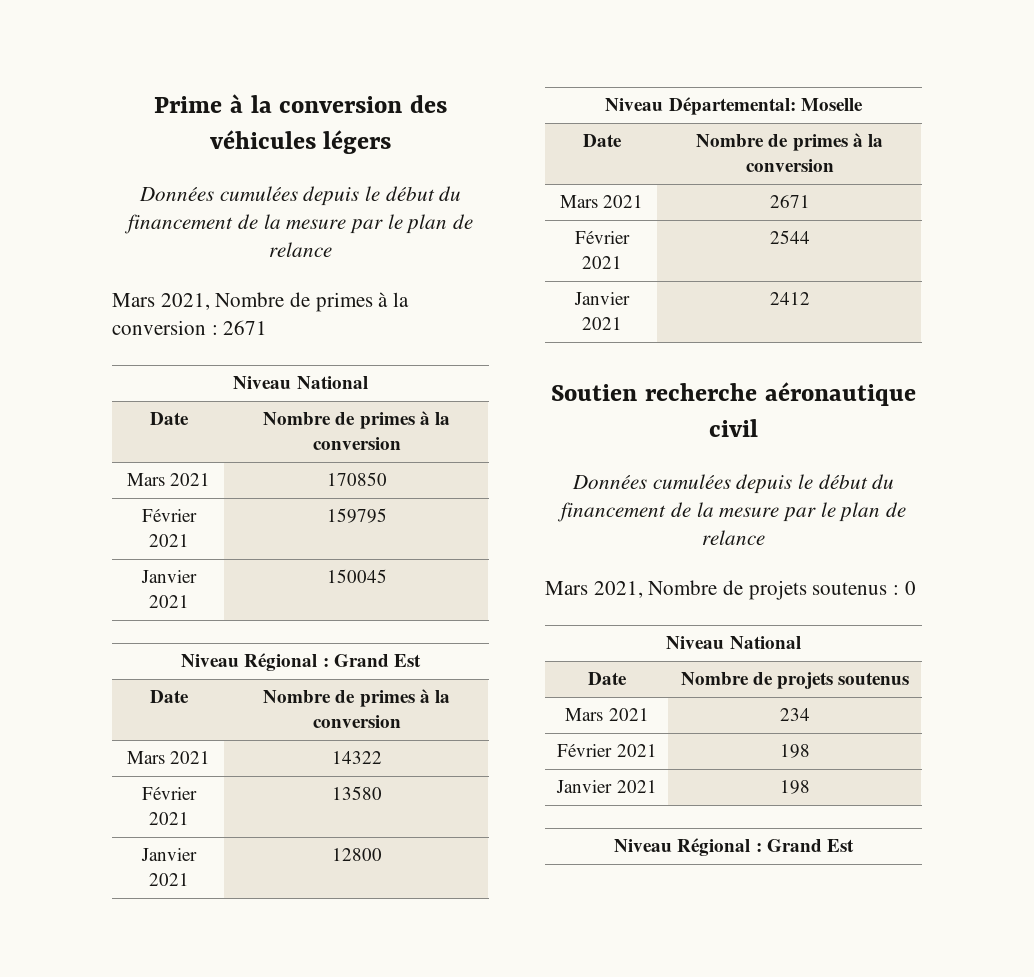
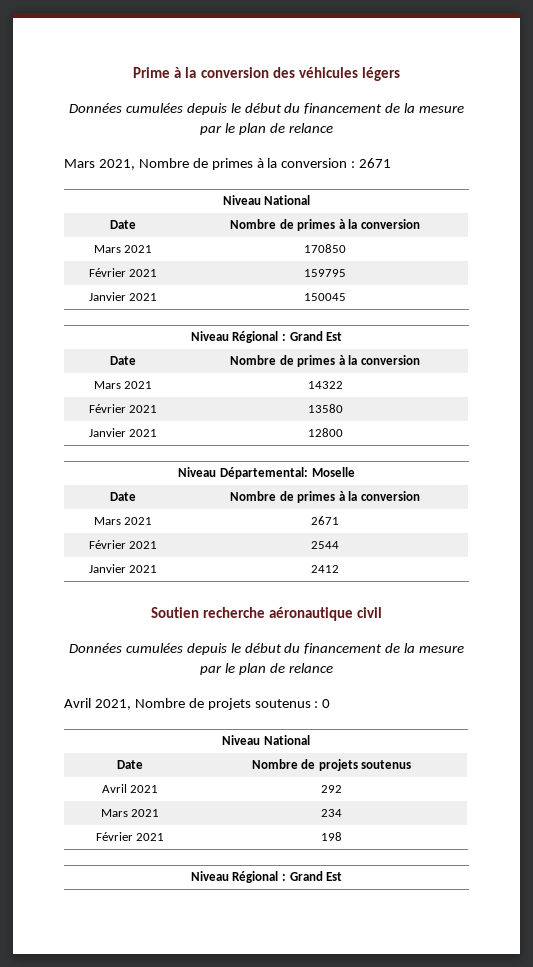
[545,581,588,595] Mars -> [64,698,91,708] Avril
(910, 678) none -> [101,784,159,793] [321,785,342,793] // Avril 2021 | 292
[556,780,657,793] [780,780,810,794] // Janvier 2021 | 198 -> (342, 836) none

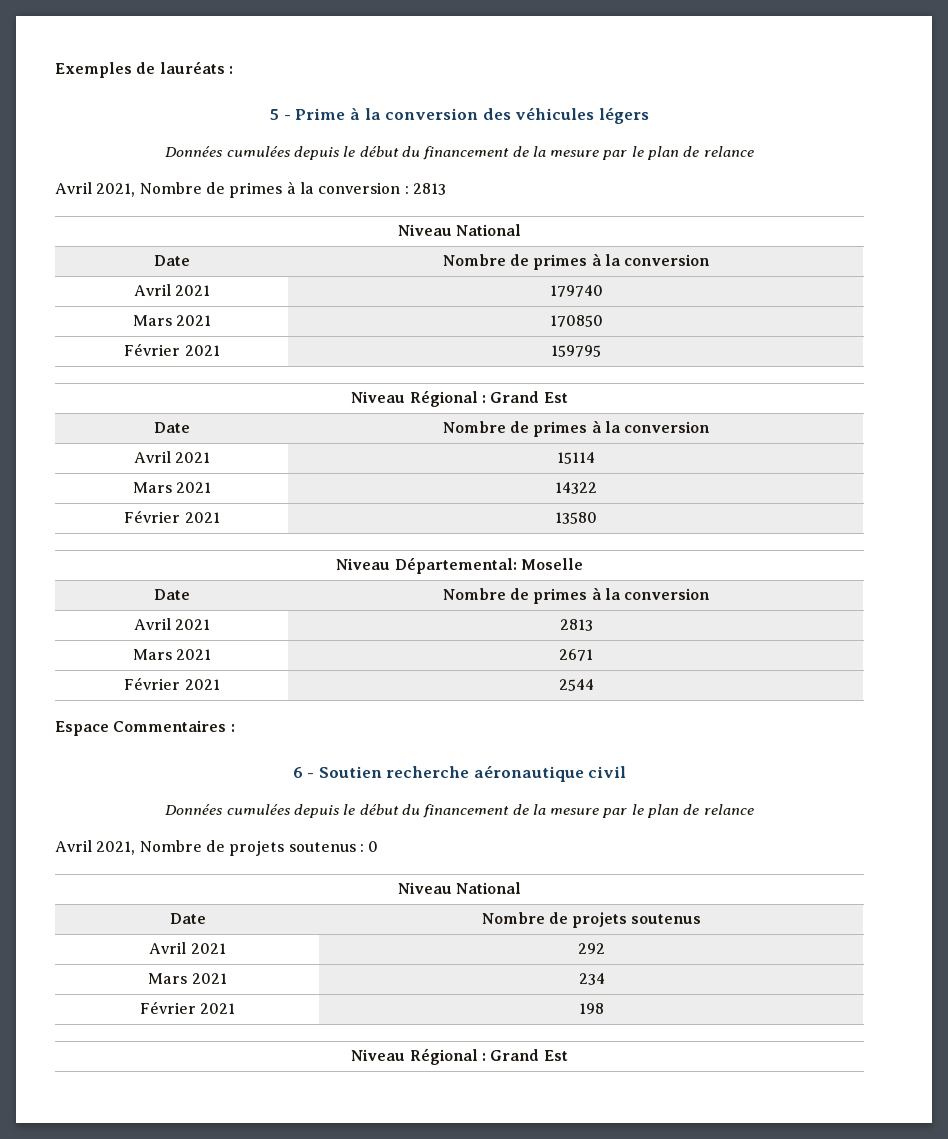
(133, 72) none -> [55,61,233,78] [270,109,291,120] Exemples de lauréats : // 5 -
[64,159,95,168] Mars -> [55,182,92,194] Avril
[359,158,392,168] 2671 -> [412,183,446,195] 2813
(420, 224) none -> [133,284,211,296] [549,285,603,297] // Avril 2021 | 179740
[88,292,158,301] [304,293,346,301] // Janvier 2021 | 150045 -> (601, 351) none
(420, 360) none -> [133,451,211,463] [557,452,595,464] // Avril 2021 | 15114
[88,428,158,437] [307,428,343,437] // Janvier 2021 | 12800 -> (597, 518) none
(420, 496) none -> [133,618,211,630] [559,619,593,631] // Avril 2021 | 2813
[88,564,158,573] [311,565,339,573] // Janvier 2021 | 2412 // -> [55,720,235,736] [292,767,315,778] // Espace Commentaires : // 6 -

